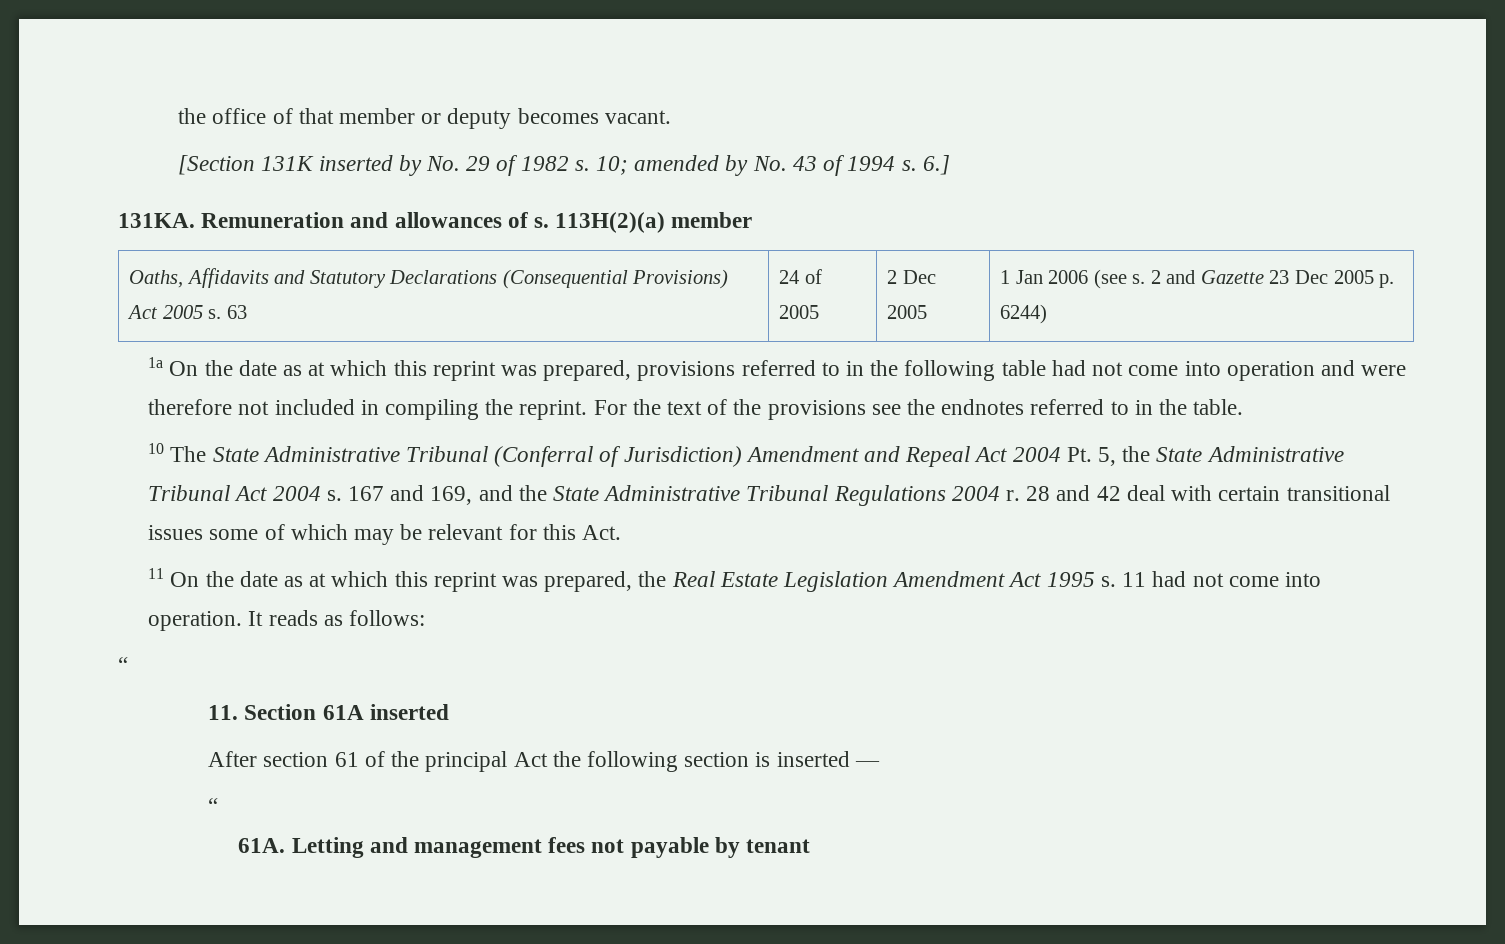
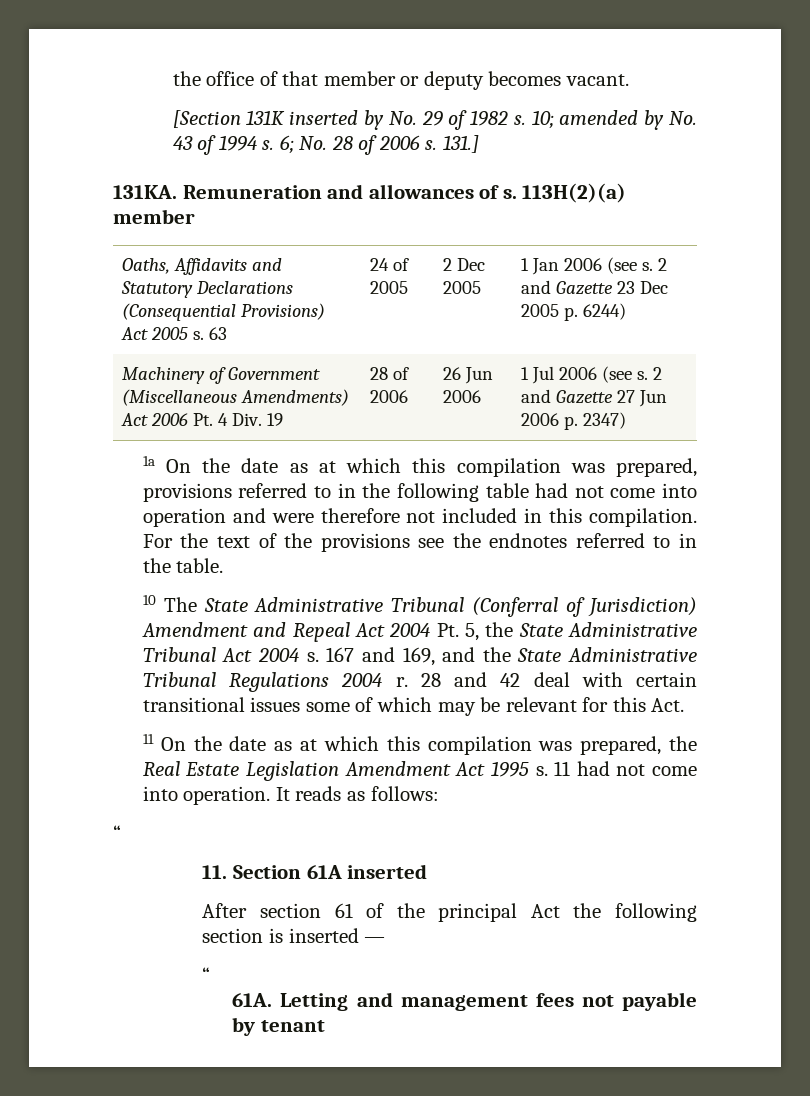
[922,155,950,175] 6.] -> [279,135,480,155] 6; No. 28 of 2006 s. 131.]
(1048, 314) none -> [121,367,320,384] [121,389,349,406] [120,413,283,426] [369,367,409,380] [369,390,408,403] [442,367,493,384] [442,390,481,403] [520,366,662,384] [520,389,667,407] [520,412,626,430] // Machinery of Government (Miscellaneous Amendments) Act 2006 Pt. 4 Div. 19 | 28 of 2006 | 26 Jun 2006 | 1 Jul 2006 (see s. 2 and Gazette 27 Jun 2006 p. 2347)
[432,361,496,381] reprint -> [456,458,561,477] compilation
[384,399,588,420] compiling the reprint. -> [549,508,697,527] this compilation.
[433,572,497,592] reprint -> [427,736,532,755] compilation

